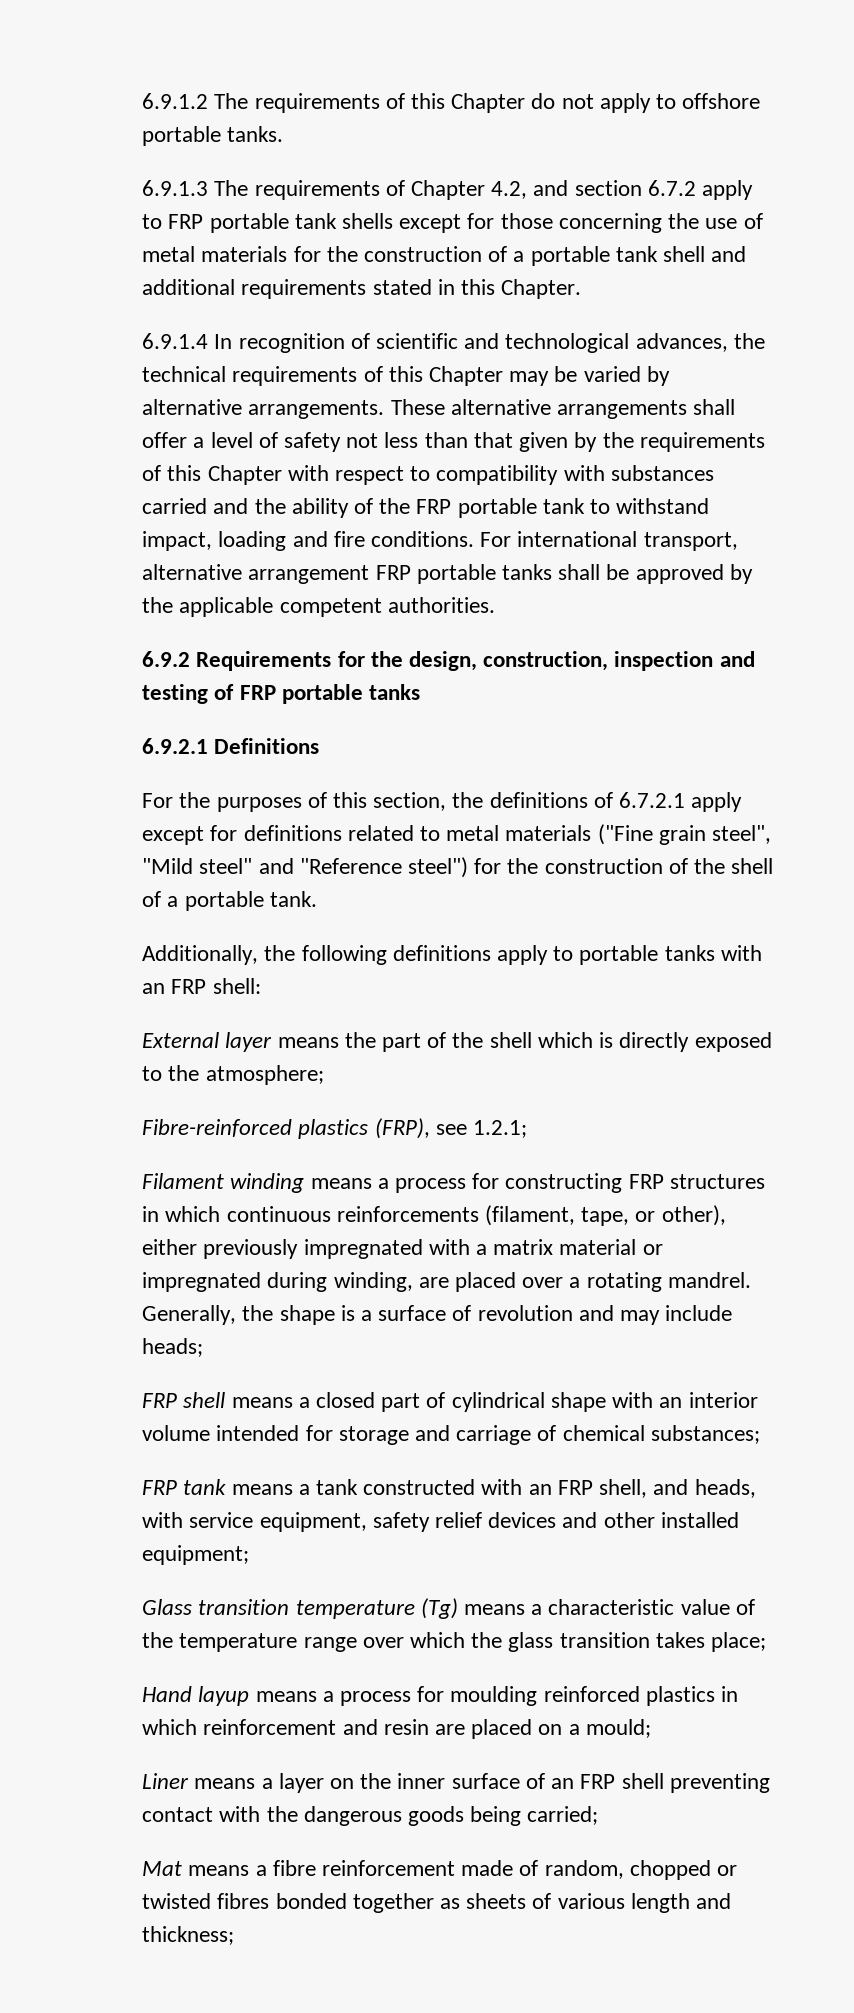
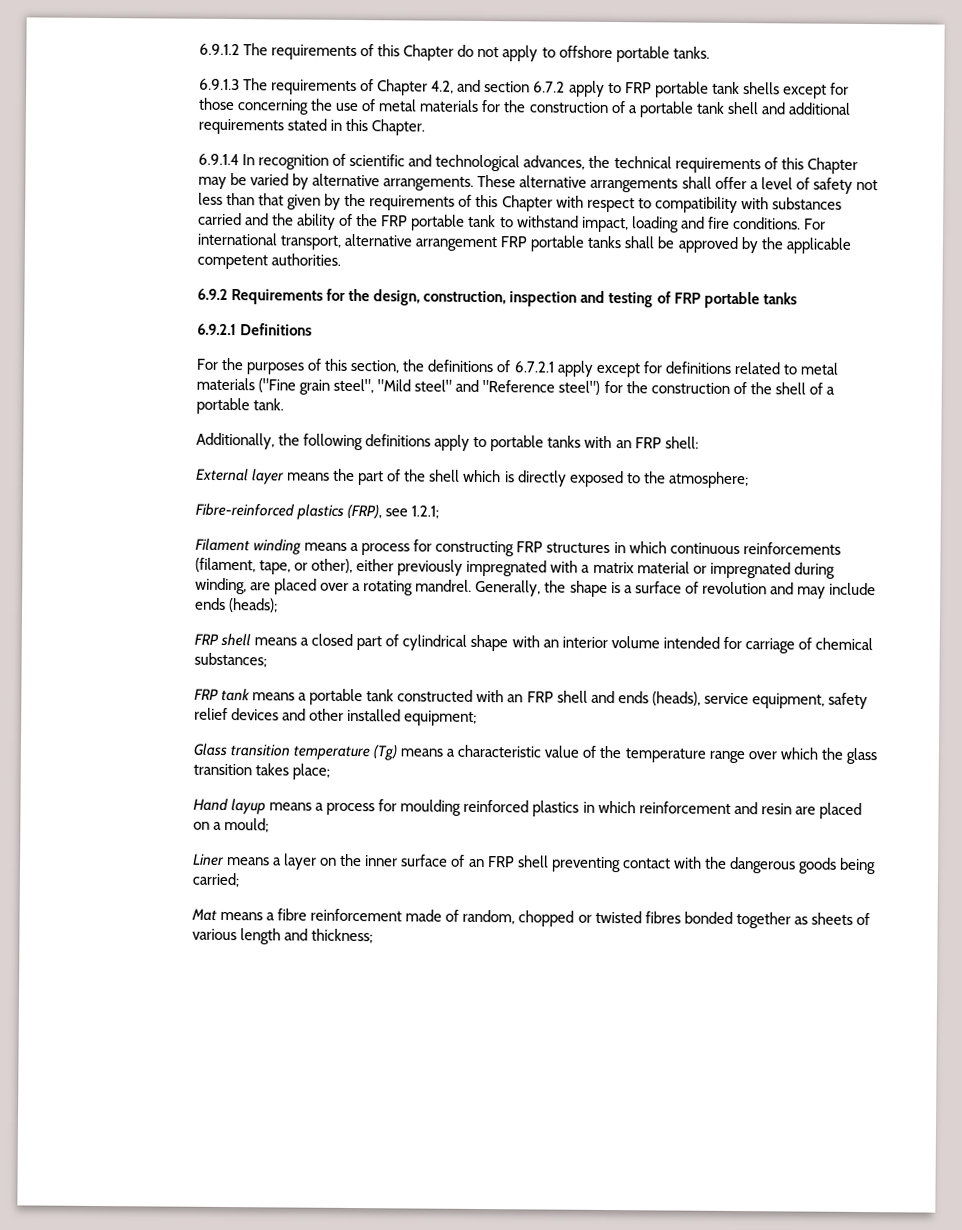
[142,1338,204,1357] heads; -> [195,597,279,613] ends (heads);
[338,1425,451,1445] storage and -> (742, 643) none
(310, 1489) none -> [309,688,364,706] portable
[599,1479,756,1498] [142,1512,184,1528] shell, and heads, with -> [556,690,701,706] shell and ends (heads),

